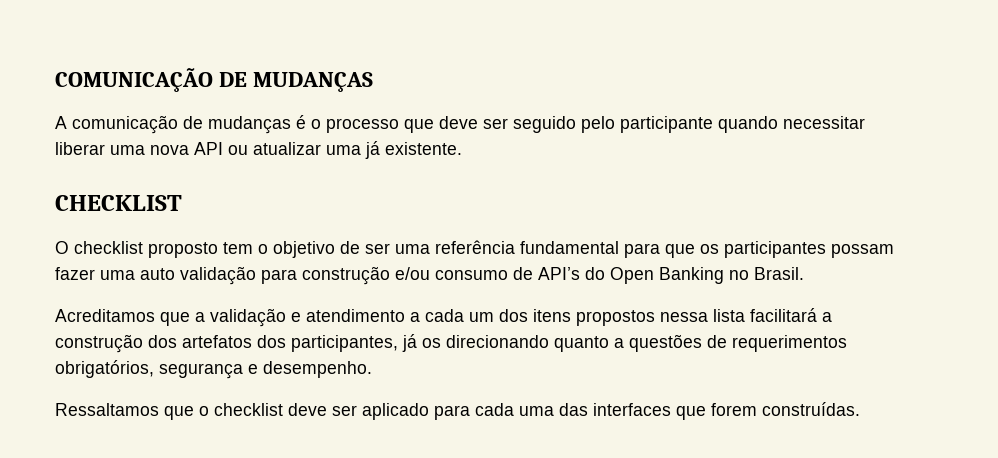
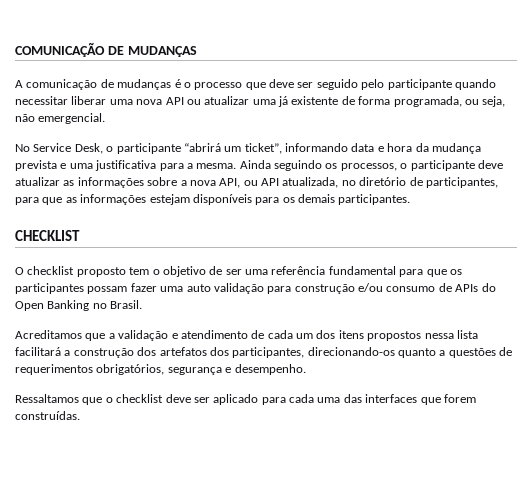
[385,142,462,155] existente. -> [291,96,506,107] [15,113,106,124] [15,143,481,154] [15,160,503,171] [15,177,498,188] [15,194,411,205] existente de forma programada, ou seja, não emergencial. // No Service Desk, o participante “abrirá um ticket”, informando data e hora da mudança prevista e uma justificativa para a mesma. Ainda seguindo os processos, o participante deve atualizar as informações sobre a nova API, ou API atualizada, no diretório de participantes, para que as informações estejam disponíveis para os demais participantes.
[538,267,580,280] API’s -> [455,284,479,292] APIs
[410,312,420,322] a -> [251,330,265,339] de
[402,334,549,352] já os direcionando -> [307,347,395,356] direcionando-os

